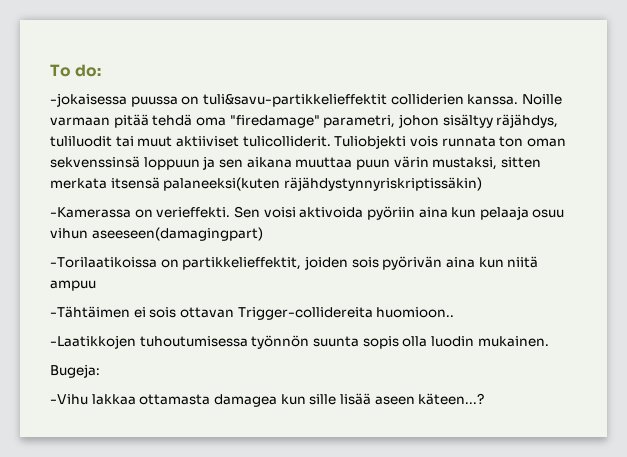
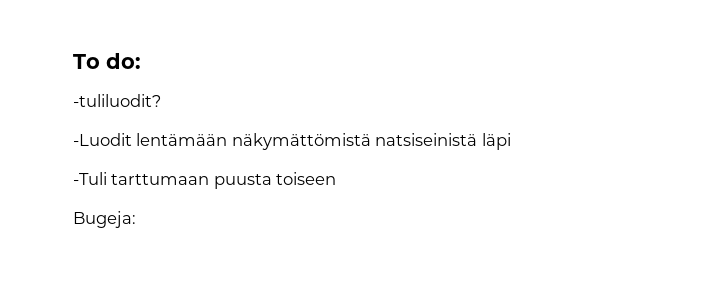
[50,93,562,107] [50,114,559,128] [50,135,566,149] [50,156,541,170] [50,177,482,191] [50,206,565,220] [50,227,263,241] [50,256,539,270] [50,280,96,291] [50,306,455,320] [50,335,549,349] [50,364,100,378] [50,393,485,407] -jokaisessa puussa on tuli&savu-partikkelieffektit colliderien kanssa. Noille varmaan pitää tehdä oma "firedamage" parametri, johon sisältyy räjähdys, tuliluodit tai muut aktiiviset tulicolliderit. Tuliobjekti vois runnata ton oman sekvenssinsä loppuun ja sen aikana muuttaa puun värin mustaksi, sitten merkata itsensä palaneeksi(kuten räjähdystynnyriskriptissäkin) // -Kamerassa on verieffekti. Sen voisi aktivoida pyöriin aina kun pelaaja osuu vihun aseeseen(damagingpart) // -Torilaatikoissa on partikkelieffektit, joiden sois pyörivän aina kun niitä ampuu // -Tähtäimen ei sois ottavan Trigger-collidereita huomioon.. // -Laatikkojen tuhoutumisessa työnnön suunta sopis olla luodin mukainen. // Bugeja: // -Vihu lakkaa ottamasta damagea kun sille lisää aseen käteen...? -> [73,94,161,107] [73,133,511,150] [73,172,337,189] [73,211,136,228] -tuliluodit? // -Luodit lentämään näkymättömistä natsiseinistä läpi // -Tuli tarttumaan puusta toiseen // Bugeja:

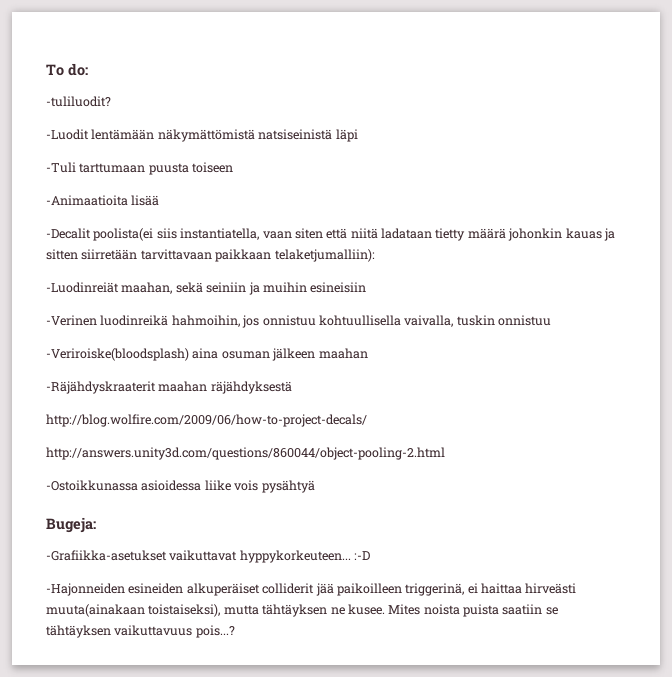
[73,211,136,228] Bugeja: -> [46,195,160,206] [46,228,615,241] [46,249,375,262] [46,282,367,295] [46,315,551,328] [46,348,368,361] [46,381,292,394] [46,414,367,427] [46,447,445,460] [46,480,315,493] [46,517,96,533] [46,550,371,563] [46,583,577,596] [46,604,558,617] [46,625,235,638] -Animaatioita lisää // -Decalit poolista(ei siis instantiatella, vaan siten että niitä ladataan tietty määrä johonkin kauas ja sitten siirretään tarvittavaan paikkaan telaketjumalliin): // -Luodinreiät maahan, sekä seiniin ja muihin esineisiin // -Verinen luodinreikä hahmoihin, jos onnistuu kohtuullisella vaivalla, tuskin onnistuu // -Veriroiske(bloodsplash) aina osuman jälkeen maahan // -Räjähdyskraaterit maahan räjähdyksestä // http://blog.wolfire.com/2009/06/how-to-project-decals/ // http://answers.unity3d.com/questions/860044/object-pooling-2.html // -Ostoikkunassa asioidessa liike vois pysähtyä // Bugeja: // -Grafiikka-asetukset vaikuttavat hyppykorkeuteen... :-D // -Hajonneiden esineiden alkuperäiset colliderit jää paikoilleen triggerinä, ei haittaa hirveästi muuta(ainakaan toistaiseksi), mutta tähtäyksen ne kusee. Mites noista puista saatiin se tähtäyksen vaikuttavuus pois...?

